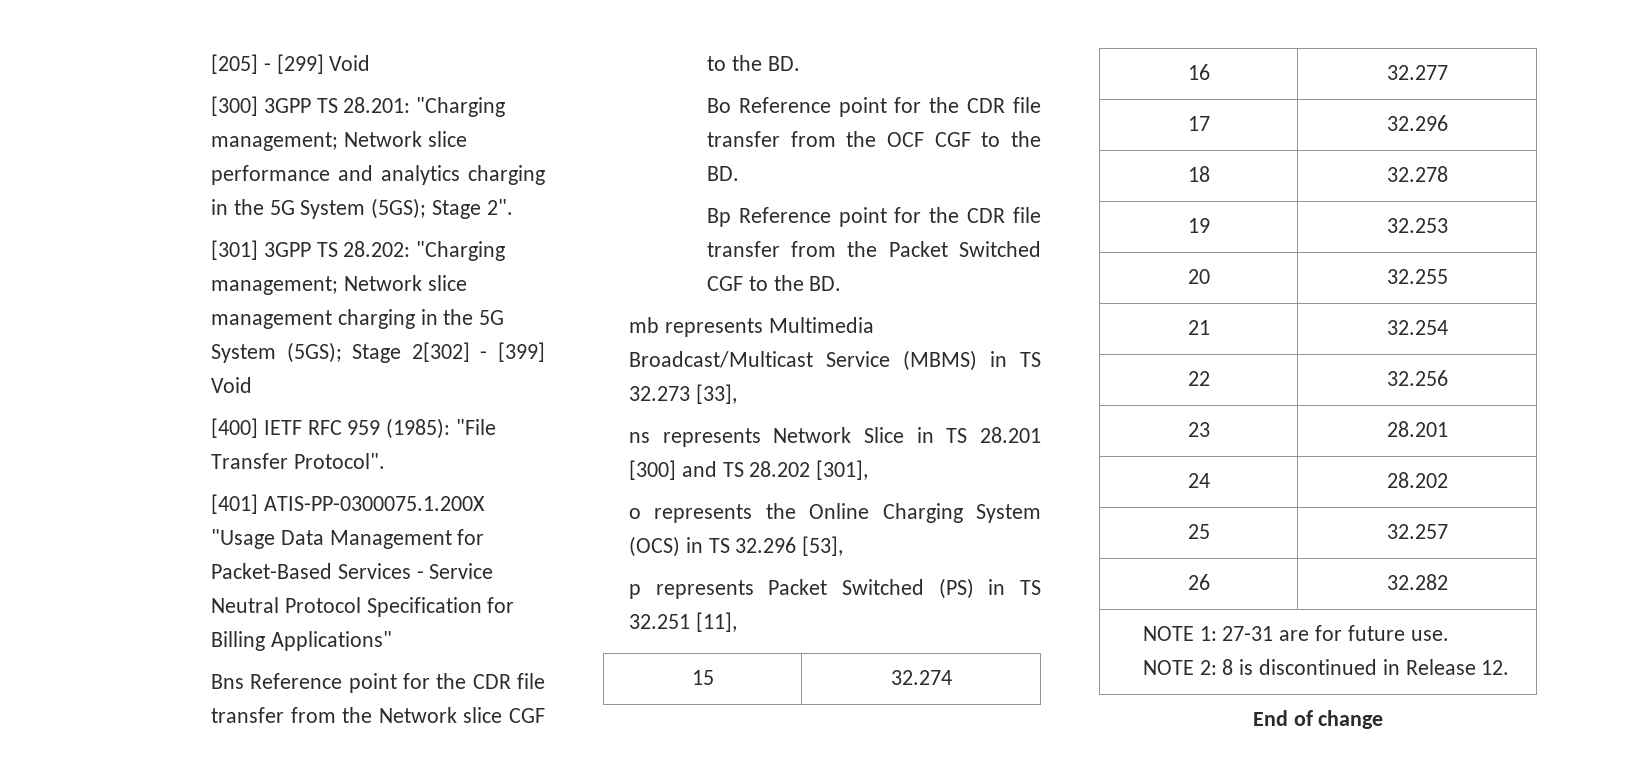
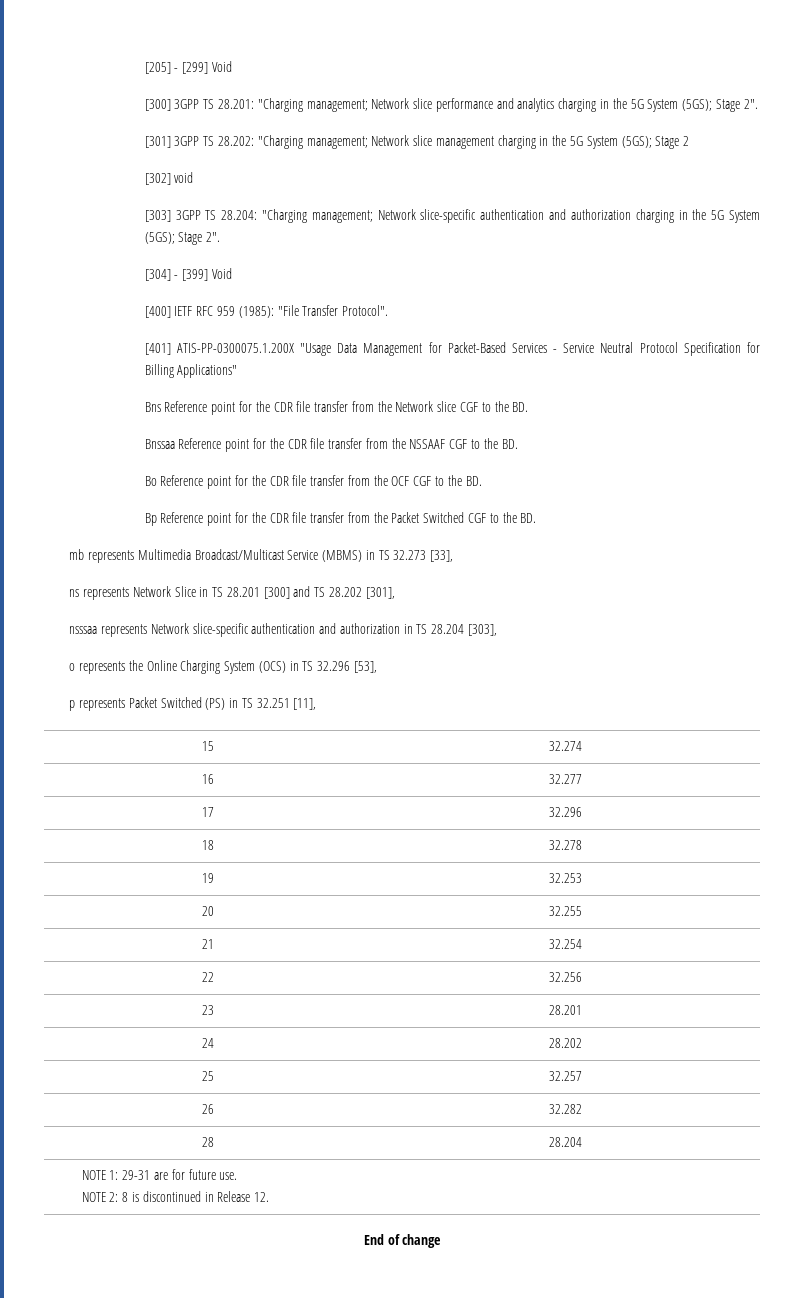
[411,342,470,362] 2[302] -> [683,136,690,146] [144,172,194,185] [144,209,760,223] [144,232,221,245] [144,269,171,281] 2 // [302] void // [303] 3GPP TS 28.204: "Charging management; Network slice-specific authentication and authorization charging in the 5G System (5GS); Stage 2". // [304]
(800, 63) none -> [144,438,518,452] // Bnssaa Reference point for the CDR file transfer from the NSSAAF CGF to the BD.
(869, 470) none -> [69,623,497,637] // nsssaa represents Network slice-specific authentication and authorization in TS 28.204 [303],
(1448, 582) none -> [201,1137,214,1147] [548,1137,582,1147] // 28 | 28.204
[1222,626,1274,641] 27-31 -> [122,1170,151,1180] 29-31

